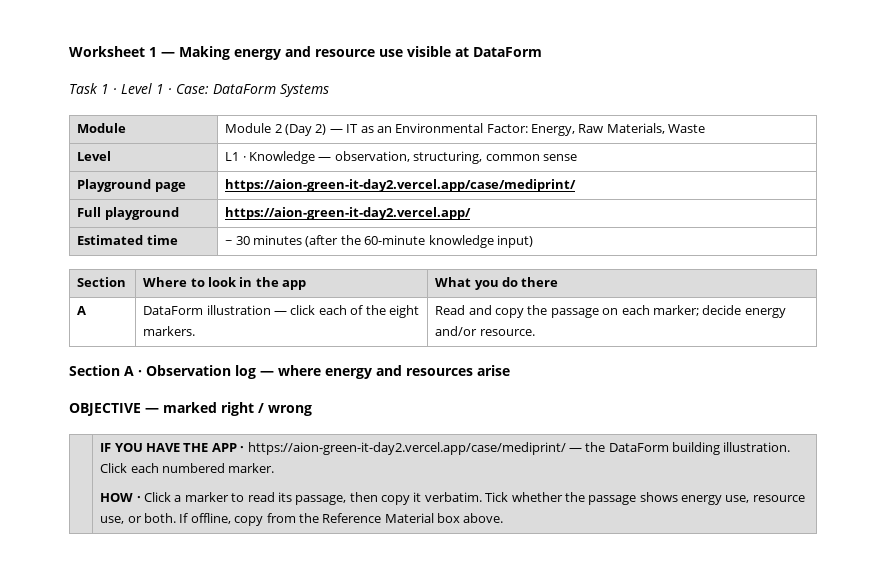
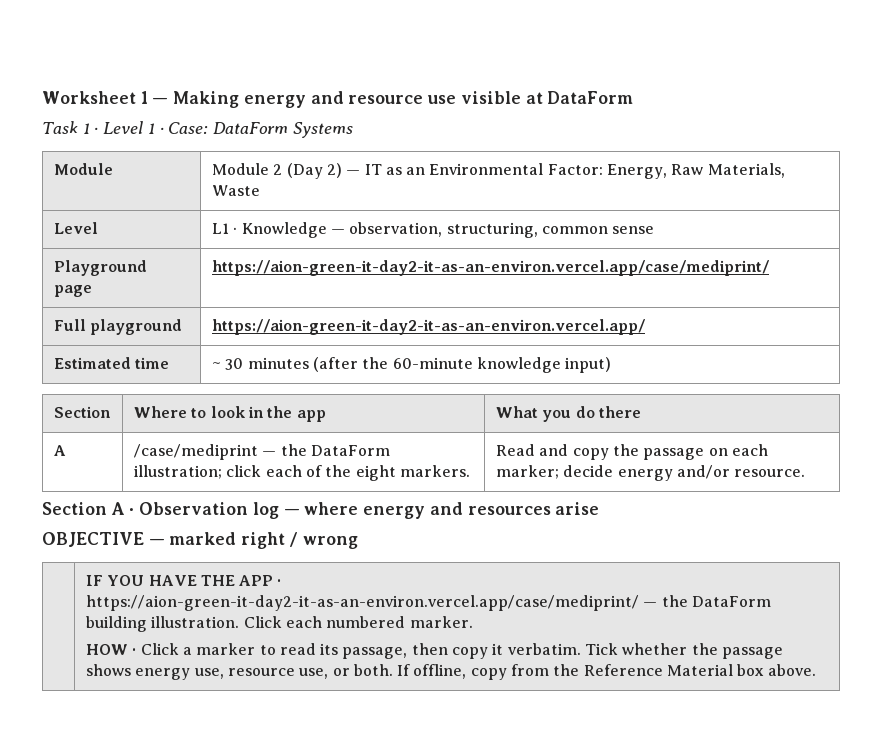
[225,179,577,192] https://aion-green-it-day2.vercel.app/case/mediprint/ -> [211,260,769,276] https://aion-green-it-day2-it-as-an-environ.vercel.app/case/mediprint/
[225,207,472,220] https://aion-green-it-day2.vercel.app/ -> [211,319,645,335] https://aion-green-it-day2-it-as-an-environ.vercel.app/
[143,305,288,315] DataForm illustration — -> [133,444,390,460] [133,465,222,479] /case/mediprint — the DataForm illustration;
[247,442,566,455] https://aion-green-it-day2.vercel.app/case/mediprint/ -> [85,595,639,611] https://aion-green-it-day2-it-as-an-environ.vercel.app/case/mediprint/

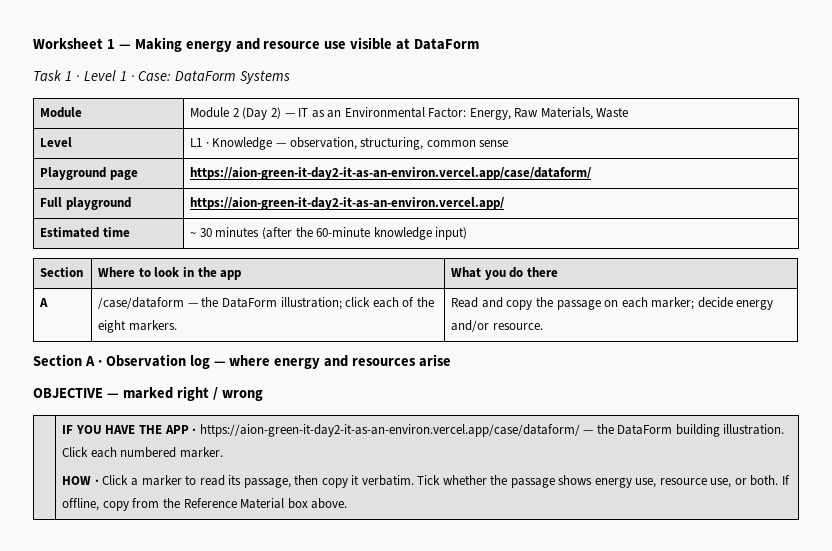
[211,260,769,276] https://aion-green-it-day2-it-as-an-environ.vercel.app/case/mediprint/ -> [190,167,593,180] https://aion-green-it-day2-it-as-an-environ.vercel.app/case/dataform/
[133,444,258,460] /case/mediprint -> [98,297,185,309] /case/dataform
[85,595,639,611] https://aion-green-it-day2-it-as-an-environ.vercel.app/case/mediprint/ -> [199,424,580,437] https://aion-green-it-day2-it-as-an-environ.vercel.app/case/dataform/

